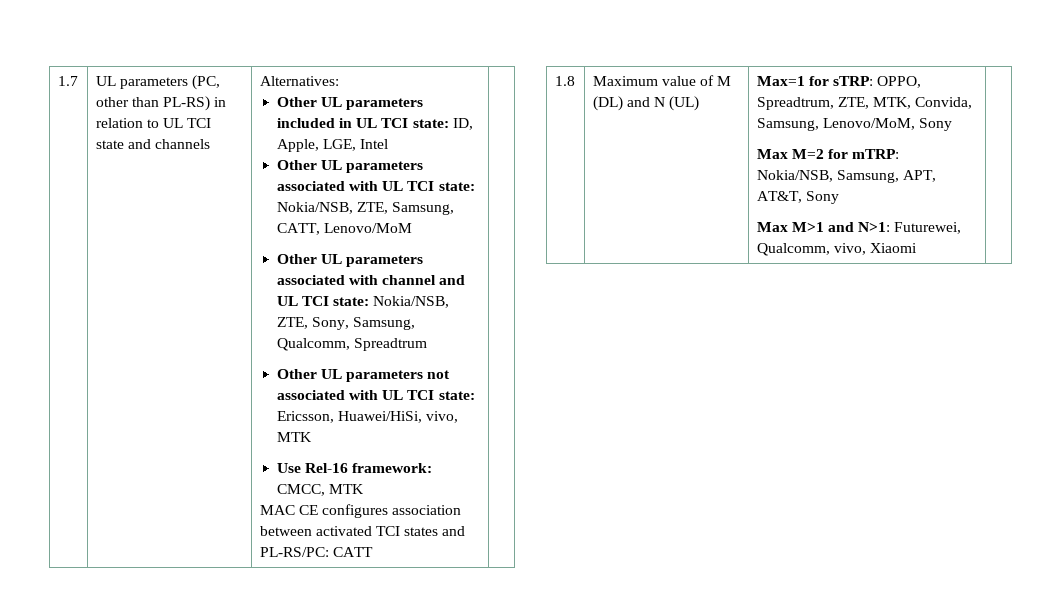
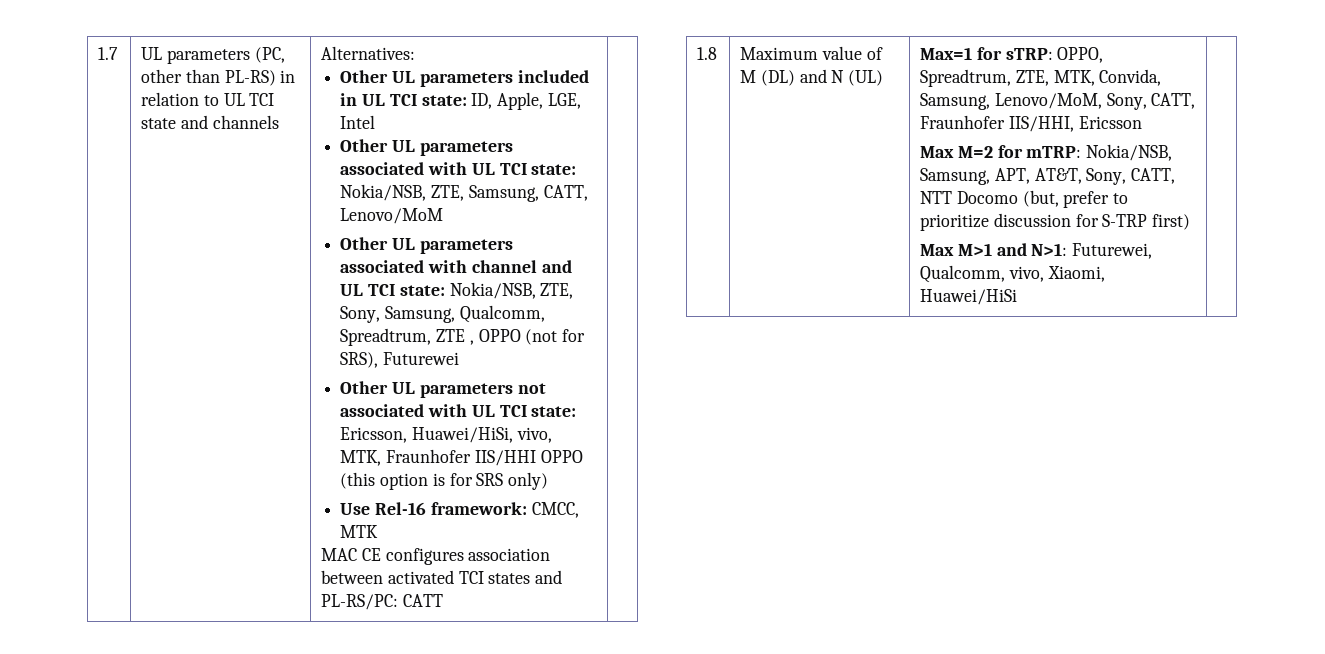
[353,338,427,351] Spreadtrum -> [340,328,585,346] [340,352,460,368] Spreadtrum, ZTE , OPPO (not for SRS), Futurewei
[276,432,312,442] MTK -> [340,449,583,466] [340,472,548,490] MTK, Fraunhofer IIS/HHI OPPO (this option is for SRS only)
[919,118,953,131] Sony -> [1106,93,1196,110] [920,115,1142,132] Sony, CATT, Fraunhofer IIS/HHI, Ericsson
[805,191,839,204] Sony -> [1086,168,1175,185] [920,190,1128,208] [920,213,1190,231] Sony, CATT, NTT Docomo (but, prefer to prioritize discussion for S-TRP first)
[870,243,918,253] Xiaomi -> [1047,266,1105,282] [920,289,1018,305] Xiaomi, Huawei/HiSi

